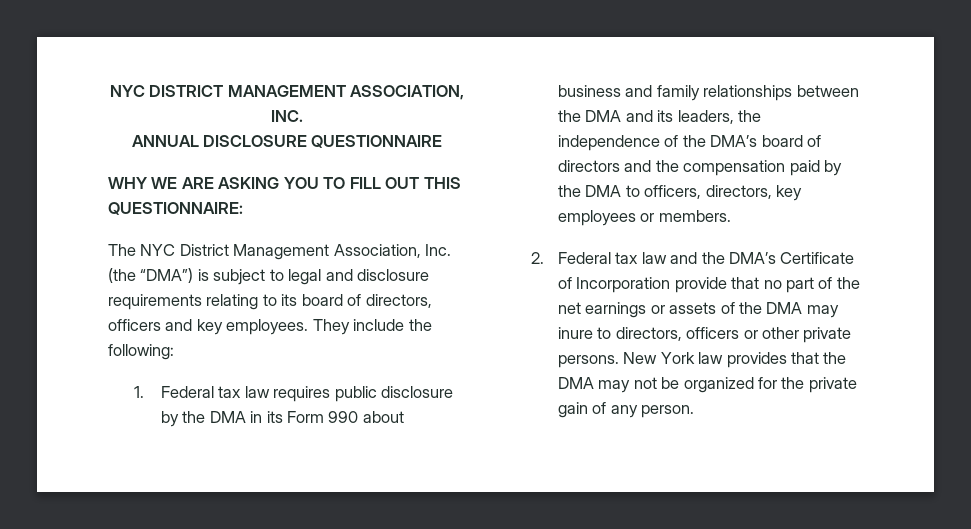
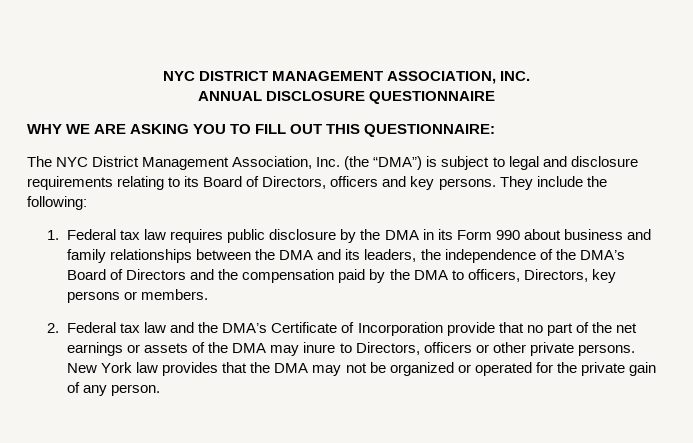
[301,294,432,308] board of directors, -> [203,176,327,189] Board of Directors,
[226,319,309,335] employees. -> [438,178,496,190] persons.
[761,135,822,147] [557,160,620,172] board of directors -> [67,269,187,280] Board of Directors
[705,185,803,201] [557,210,636,226] directors, key employees -> [523,269,616,283] [67,291,121,303] Directors, key persons
[615,327,682,341] directors, -> [355,342,420,355] Directors,
(754, 385) none -> [457,362,532,376] or operated

